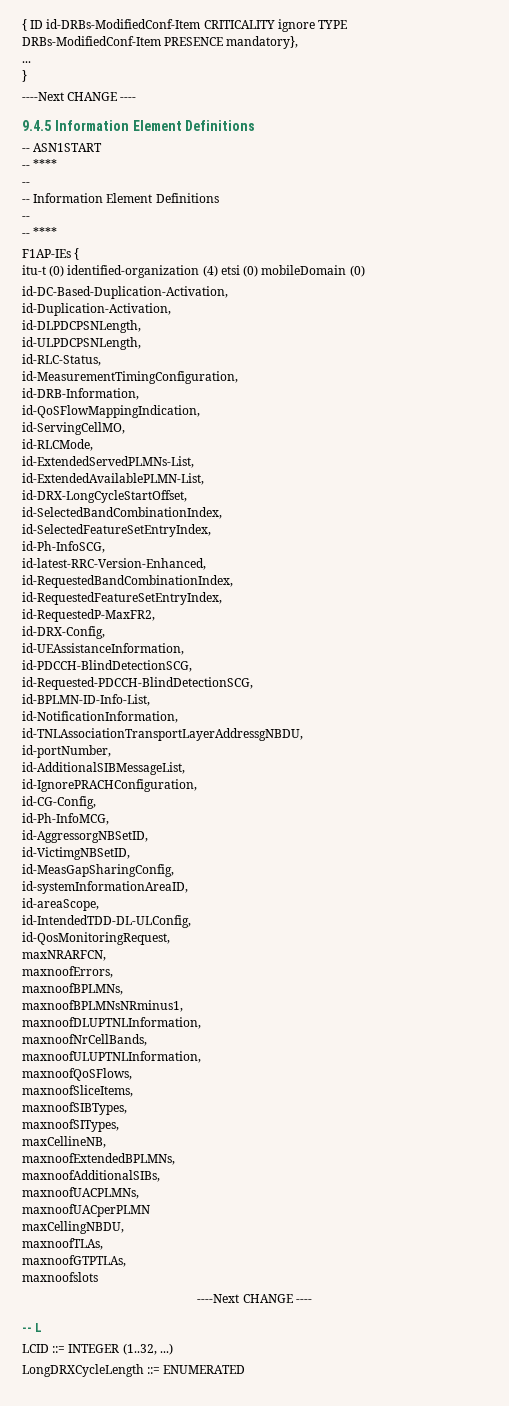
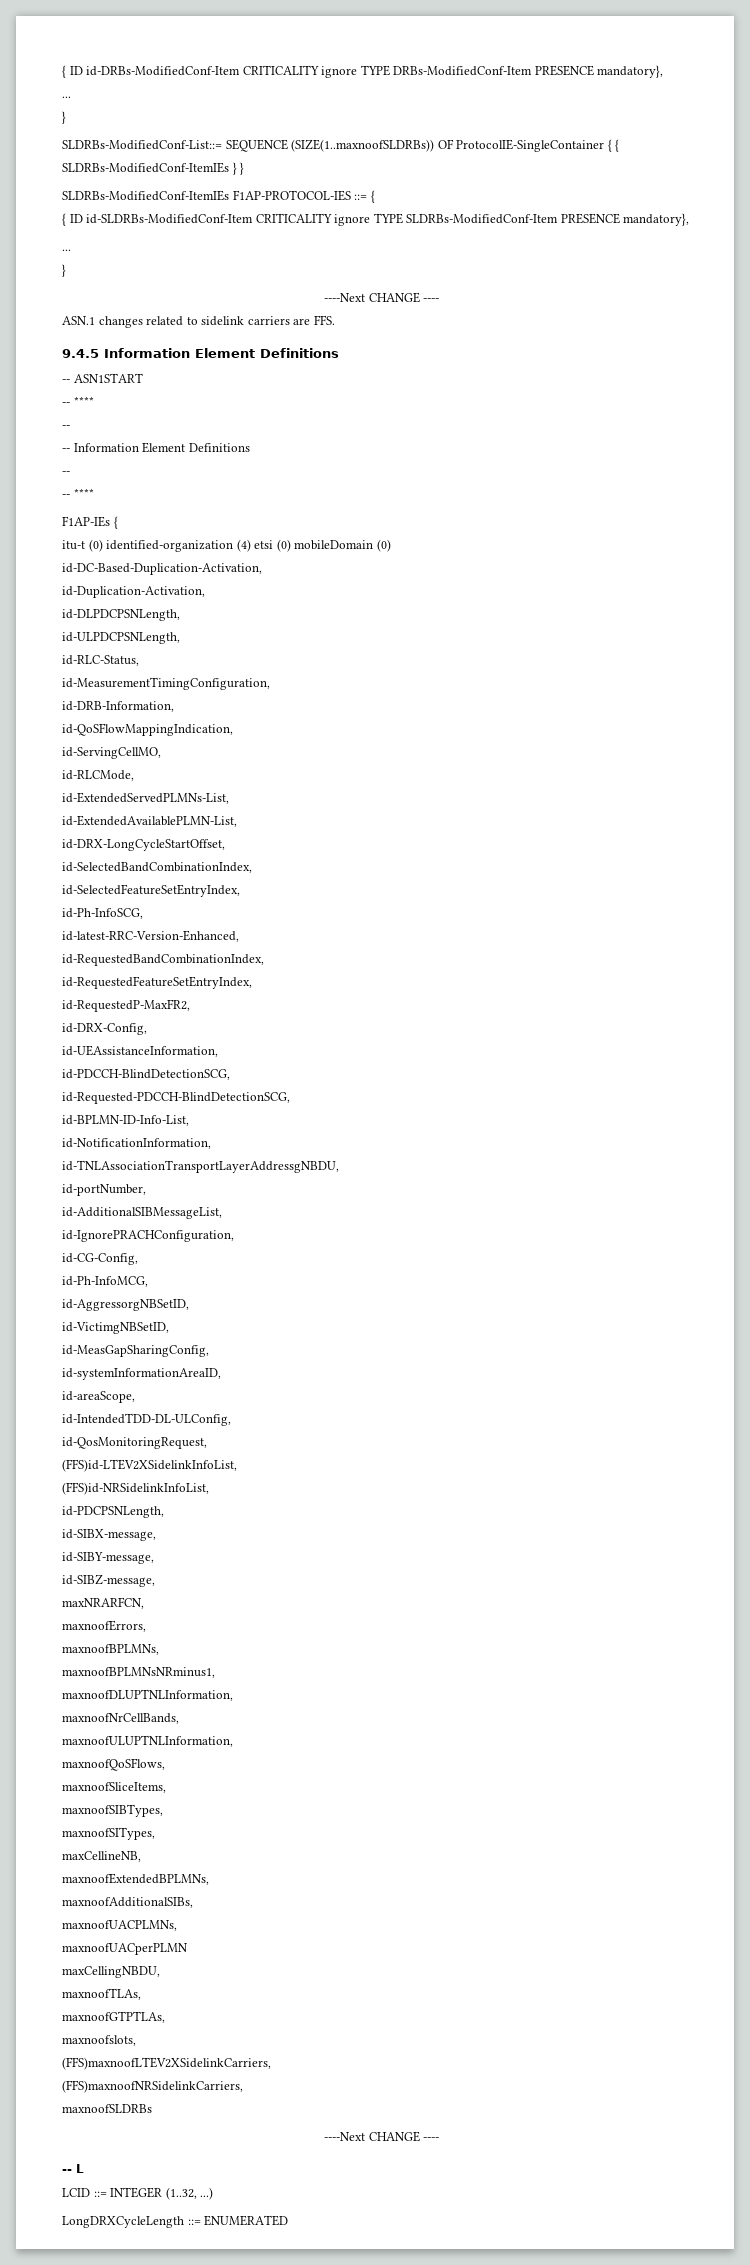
[22,92,137,101] ----Next CHANGE ---- -> [62,139,620,152] [62,162,245,175] [62,190,375,203] [62,213,690,226] [62,249,71,251] [62,264,66,277] [323,292,440,303] [62,315,335,328] SLDRBs-ModifiedConf-List::= SEQUENCE (SIZE(1..maxnoofSLDRBs)) OF ProtocolIE-SingleContainer { { SLDRBs-ModifiedConf-ItemIEs } } // SLDRBs-ModifiedConf-ItemIEs F1AP-PROTOCOL-IES ::= { // { ID id-SLDRBs-ModifiedConf-Item CRITICALITY ignore TYPE SLDRBs-ModifiedConf-Item PRESENCE mandatory}, // ... // } // ----Next CHANGE ---- // ASN.1 changes related to sidelink carriers are FFS.
(170, 938) none -> [62,1459,237,1472] [62,1482,209,1495] [62,1506,164,1518] [62,1529,156,1541] [62,1552,154,1564] [62,1574,155,1587] // (FFS)id-LTEV2XSidelinkInfoList, // (FFS)id-NRSidelinkInfoList, // id-PDCPSNLength, // id-SIBX-message, // id-SIBY-message, // id-SIBZ-message,
[22,1272,98,1282] maxnoofslots -> [62,2035,136,2046] [62,2057,271,2070] [62,2080,243,2093] [62,2104,152,2113] maxnoofslots, // (FFS)maxnoofLTEV2XSidelinkCarriers, // (FFS)maxnoofNRSidelinkCarriers, // maxnoofSLDRBs

